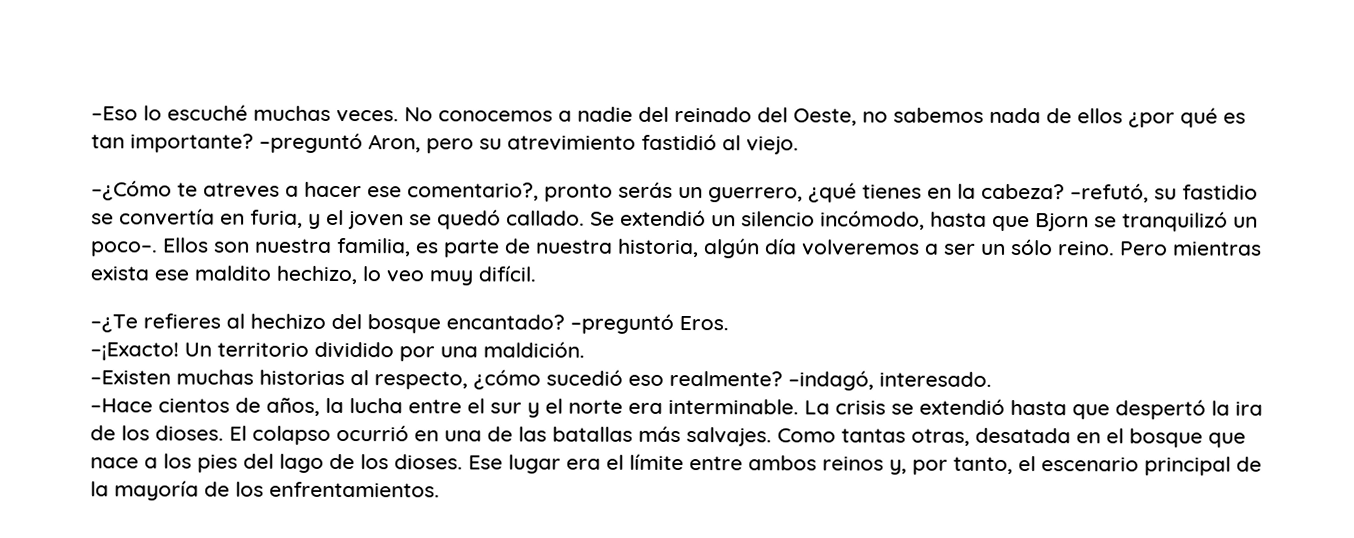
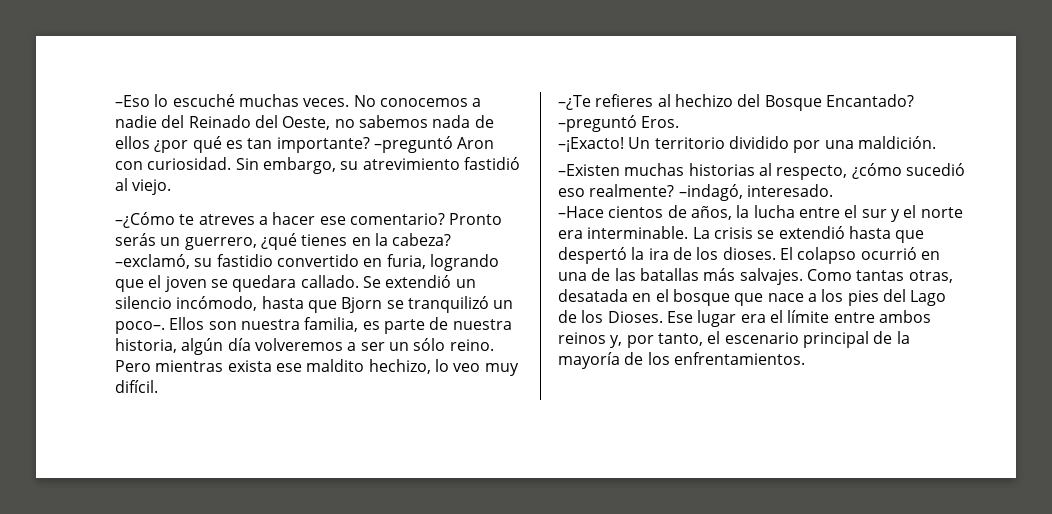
[674,106,752,123] reinado -> [188,115,251,128] Reinado
[368,134,474,154] Aron, pero -> [457,137,495,149] [115,157,336,174] Aron con curiosidad. Sin embargo,
[407,182,613,202] comentario?, pronto -> [349,213,503,225] comentario? Pronto
[1070,183,1149,203] –refutó, -> [115,254,190,269] –exclamó,
[91,208,321,229] se convertía en furia, y -> [276,254,499,271] [115,279,144,292] convertido en furia, logrando que
[437,209,501,230] quedó -> [232,275,297,292] quedara
[367,314,565,334] bosque encantado? -> [764,94,914,111] Bosque Encantado?
[279,453,463,473] lago de los dioses. -> [910,290,947,306] [558,310,663,323] Lago de los Dioses.

